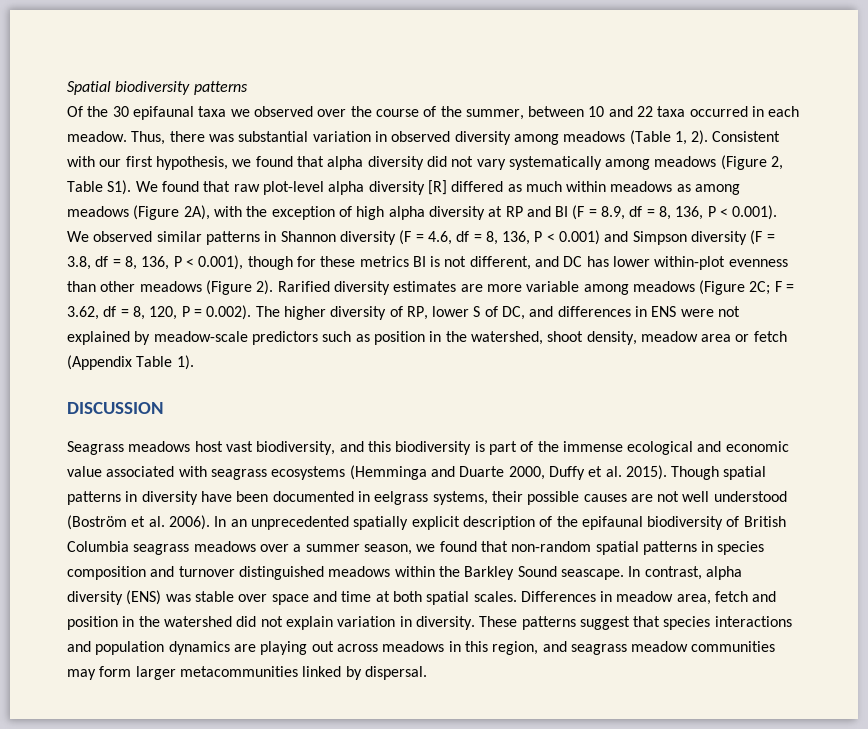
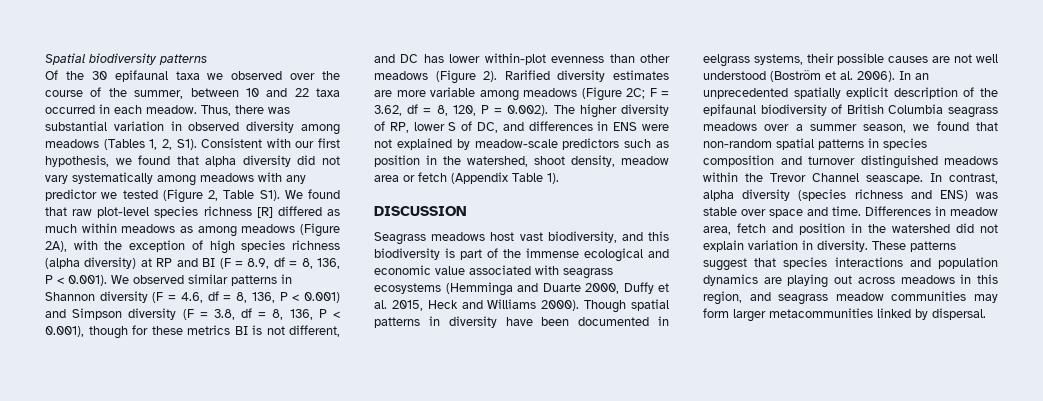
[629,130,709,145] (Table 1, 2). -> [103,139,197,150] (Tables 1, 2, S1).
(717, 161) none -> [258,172,306,184] [45,189,158,201] with any predictor we tested
[328,181,425,195] alpha diversity -> [154,206,252,218] species richness
[388,206,485,220] alpha diversity -> [241,240,340,252] [45,257,137,269] species richness (alpha diversity)
[625,465,667,480] 2015). -> [391,299,580,311] 2015, Heck and Williams 2000).
[464,566,557,580] Barkley Sound -> [770,173,859,182] Trevor Channel
[126,590,162,605] (ENS) -> [798,189,968,201] (species richness and ENS)
[341,591,517,605] time at both spatial scales. -> [832,206,861,216] time.

